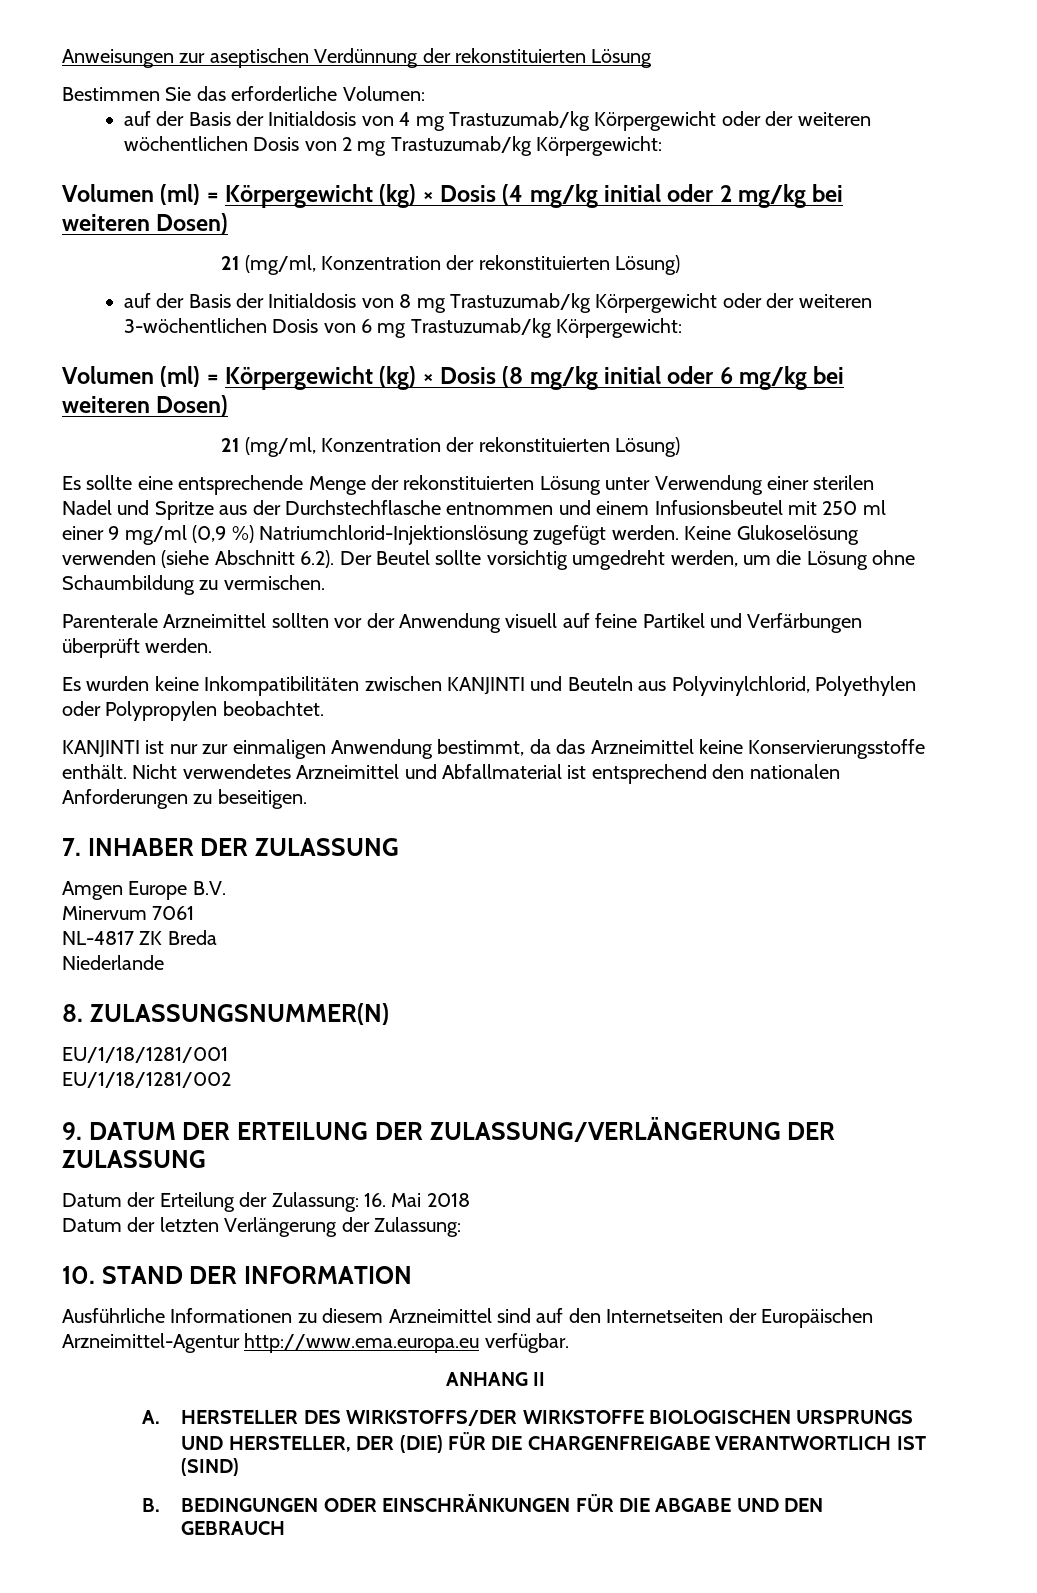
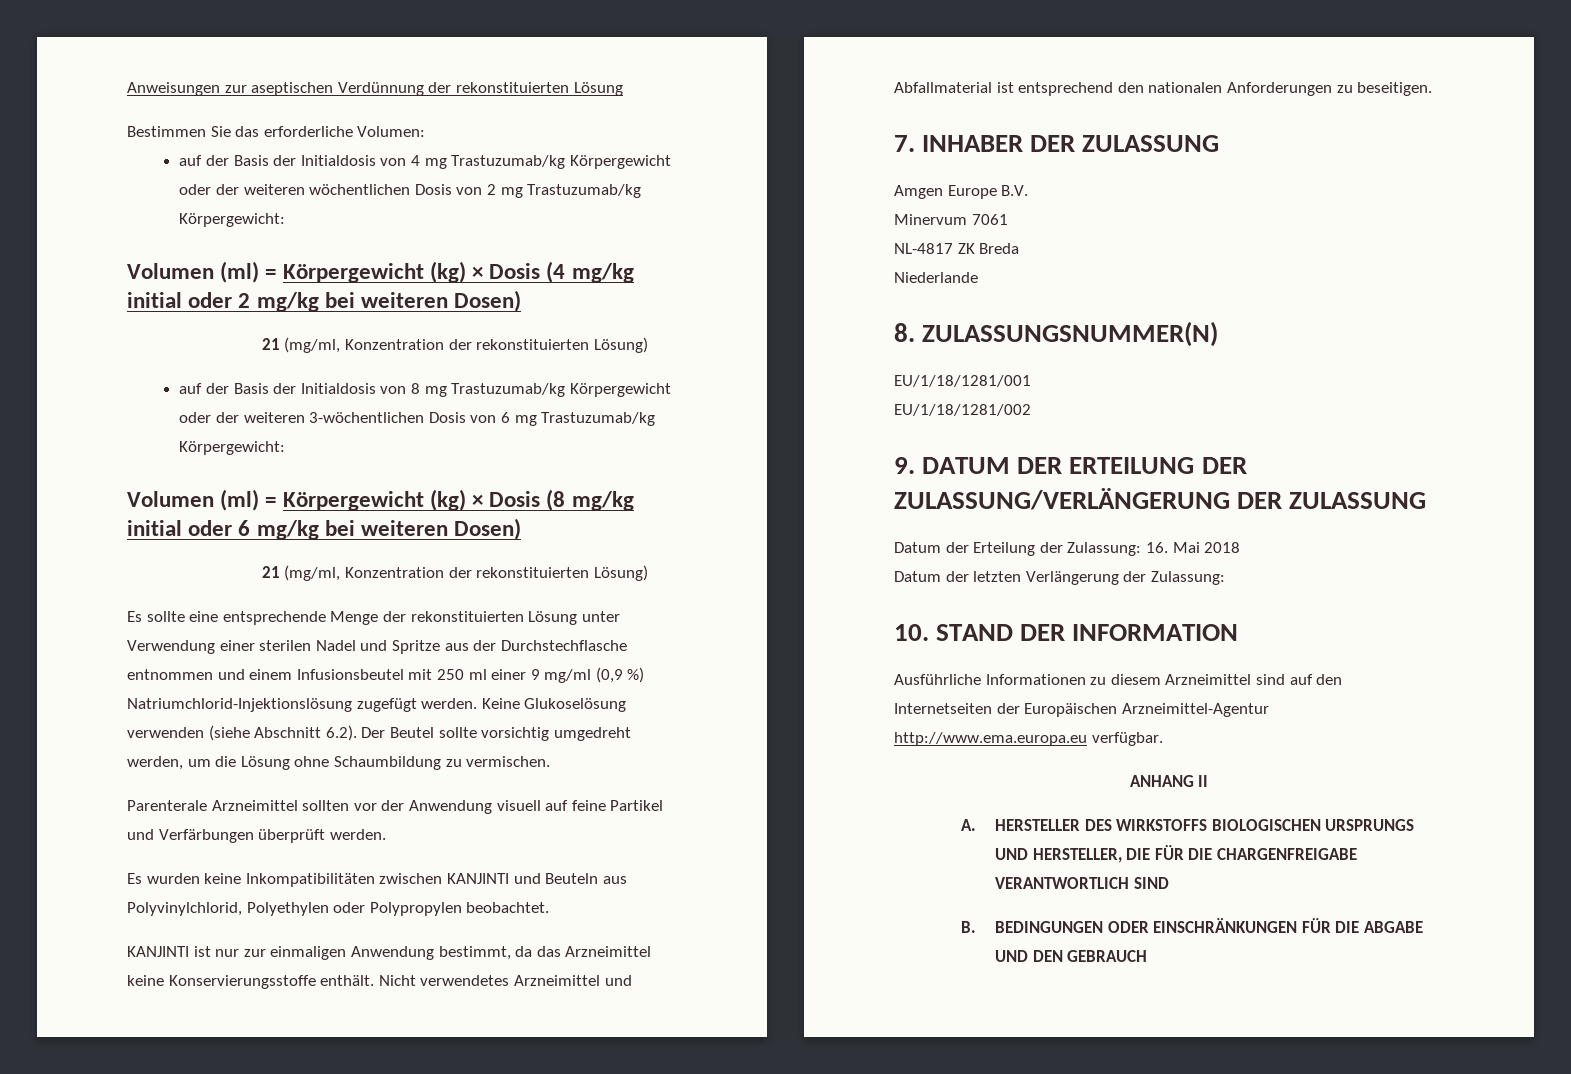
[346,1410,644,1426] WIRKSTOFFS/DER WIRKSTOFFE -> [1116,819,1208,831] WIRKSTOFFS
[356,1435,443,1453] DER (DIE) -> [1126,848,1151,860] DIE
[896,1436,926,1450] [181,1458,240,1476] IST (SIND) -> [1133,877,1169,889] SIND

